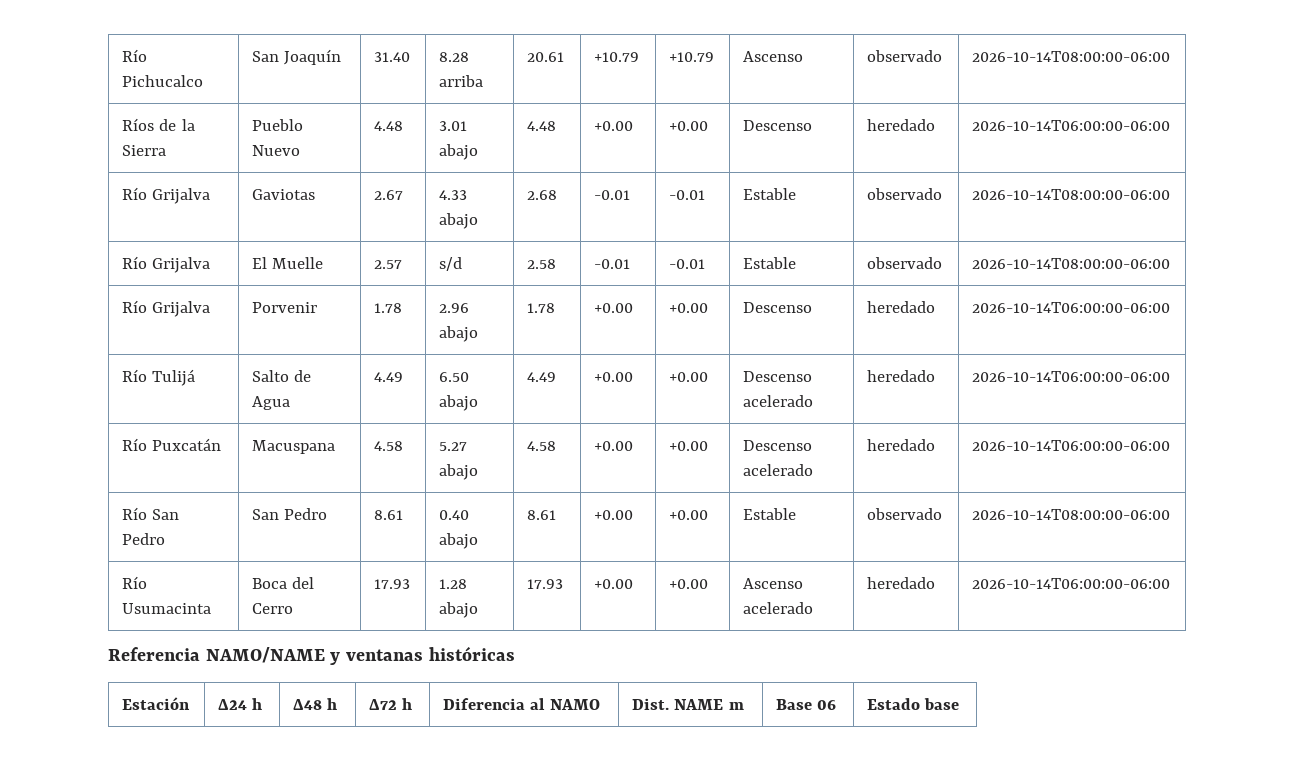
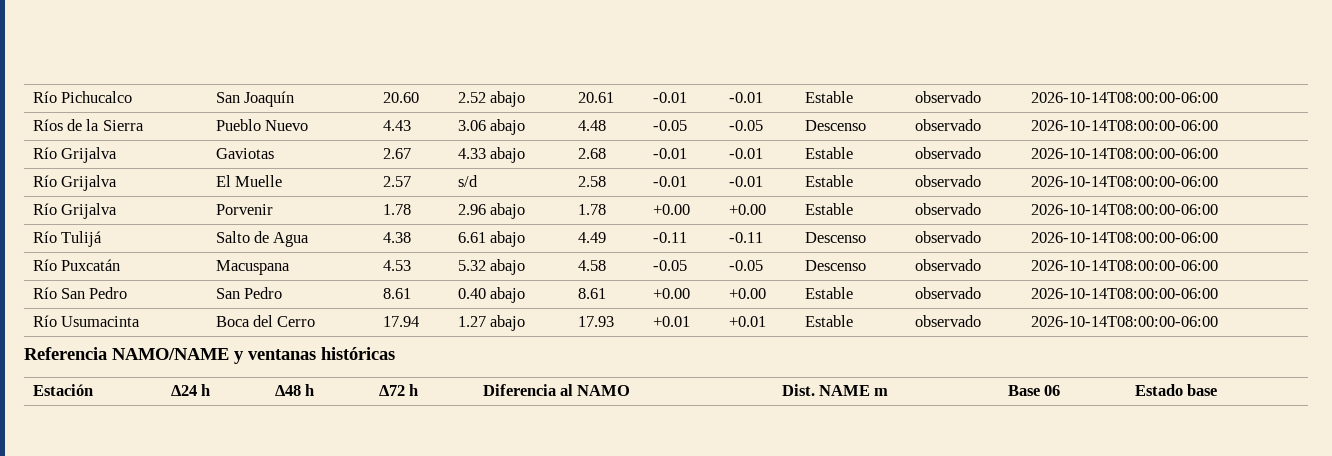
[374,52,411,62] [439,52,470,62] [439,75,484,87] [527,52,565,62] [594,52,640,62] [669,52,715,62] [743,51,804,62] 31.40 | 8.28 arriba | 20.61 | +10.79 | +10.79 | Ascenso -> [382,92,419,103] [457,91,525,107] [577,92,614,103] [652,92,687,103] [728,92,763,103] [804,91,853,103] 20.60 | 2.52 abajo | 20.61 | -0.01 | -0.01 | Estable
[374,121,404,131] [439,121,468,131] 4.48 | 3.01 -> [382,120,411,131] [457,120,486,131] 4.43 | 3.06
[594,121,634,131] [669,121,709,131] [743,120,813,131] [867,119,936,131] [972,120,1171,131] +0.00 | +0.00 | Descenso | heredado | 2026-10-14T06:00:00-06:00 -> [652,120,687,131] [728,120,763,131] [804,120,866,131] [914,119,981,131] [1030,120,1218,131] -0.05 | -0.05 | Descenso | observado | 2026-10-14T08:00:00-06:00
[743,302,813,313] [867,301,936,313] [972,302,1171,313] Descenso | heredado | 2026-10-14T06:00:00-06:00 -> [804,203,853,215] [914,203,981,215] [1030,204,1218,215] Estable | observado | 2026-10-14T08:00:00-06:00
[374,372,404,382] [439,372,470,382] 4.49 | 6.50 -> [382,232,411,243] [457,232,486,243] 4.38 | 6.61
[594,372,634,382] [669,372,709,382] [743,371,813,382] [743,395,814,407] [867,370,936,382] [972,371,1171,382] +0.00 | +0.00 | Descenso acelerado | heredado | 2026-10-14T06:00:00-06:00 -> [652,232,687,243] [728,232,763,243] [804,232,866,243] [914,231,981,243] [1030,232,1218,243] -0.11 | -0.11 | Descenso | observado | 2026-10-14T08:00:00-06:00
[374,441,404,451] [439,442,468,451] 4.58 | 5.27 -> [382,260,411,271] [457,260,486,271] 4.53 | 5.32
[594,441,634,451] [669,441,709,451] [743,440,813,451] [743,464,814,476] [867,439,936,451] [972,440,1171,451] +0.00 | +0.00 | Descenso acelerado | heredado | 2026-10-14T06:00:00-06:00 -> [652,260,687,271] [728,260,763,271] [804,260,866,271] [914,259,981,271] [1030,260,1218,271] -0.05 | -0.05 | Descenso | observado | 2026-10-14T08:00:00-06:00
[374,579,411,589] [439,579,468,589] 17.93 | 1.28 -> [382,316,419,327] [457,316,486,327] 17.94 | 1.27
[594,579,634,589] [669,579,709,589] [743,578,804,589] [743,602,814,614] [867,577,936,589] [972,578,1171,589] +0.00 | +0.00 | Ascenso acelerado | heredado | 2026-10-14T06:00:00-06:00 -> [652,316,690,327] [728,316,766,327] [804,315,853,327] [914,315,981,327] [1030,316,1218,327] +0.01 | +0.01 | Estable | observado | 2026-10-14T08:00:00-06:00

